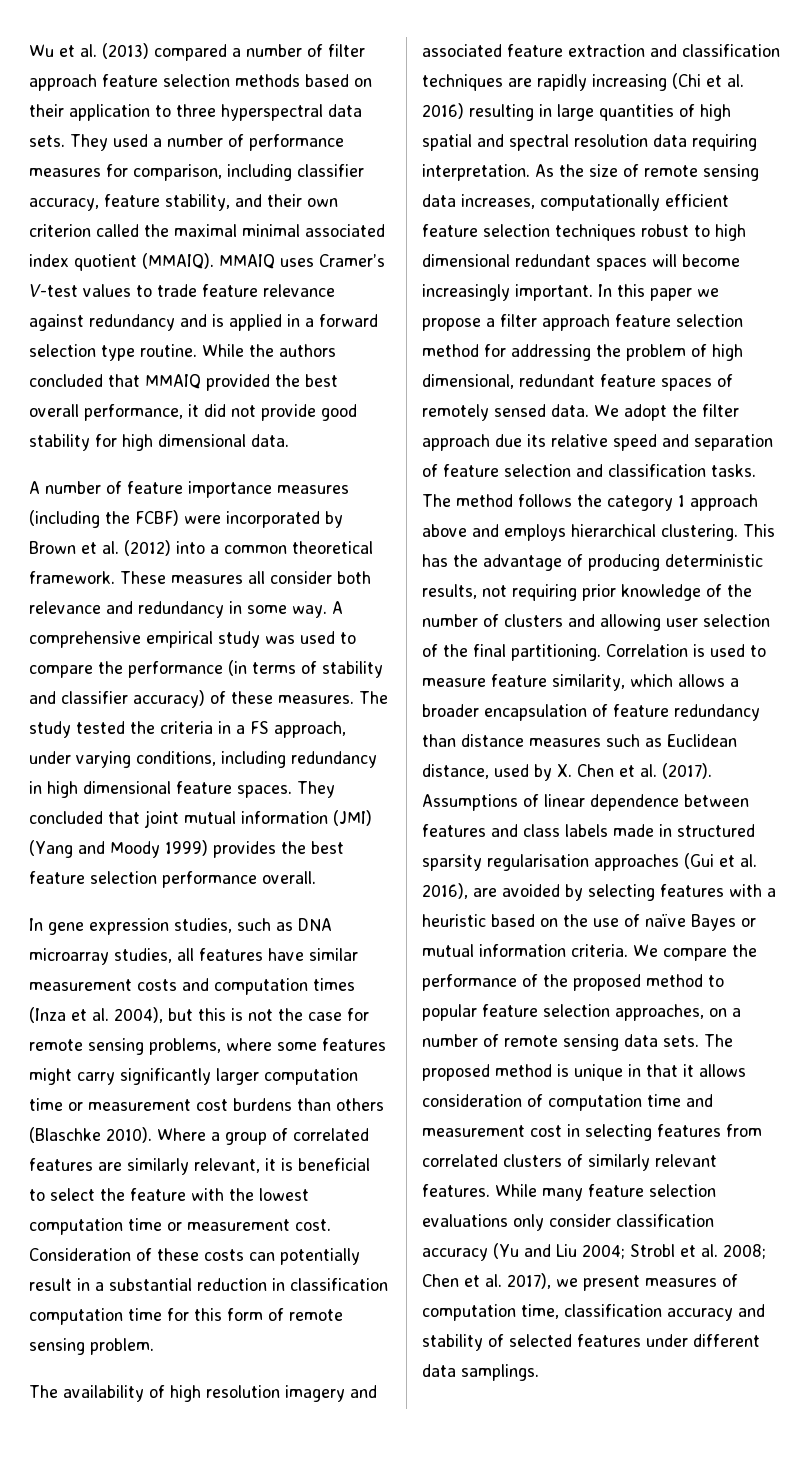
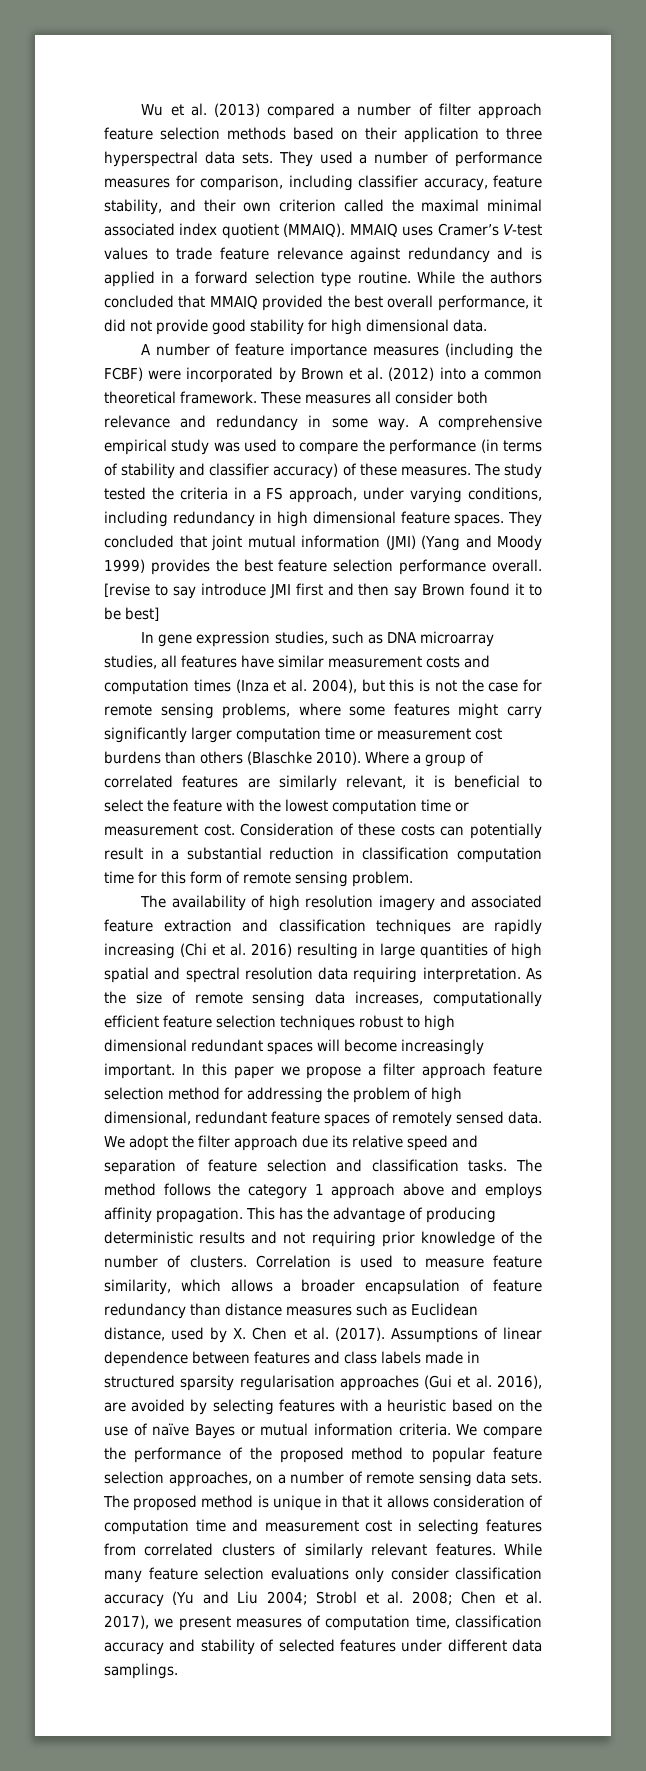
(316, 877) none -> [104,583,542,599] [104,607,160,621] [revise to say introduce JMI first and then say Brown found it to be best]
[571,524,738,541] hierarchical clustering. -> [104,1207,244,1223] affinity propagation.
[422,584,477,599] results, -> [199,1231,278,1244] results and
[504,614,770,631] [422,644,601,661] clusters and allowing user selection of the final partitioning. -> [189,1255,247,1268] clusters.

